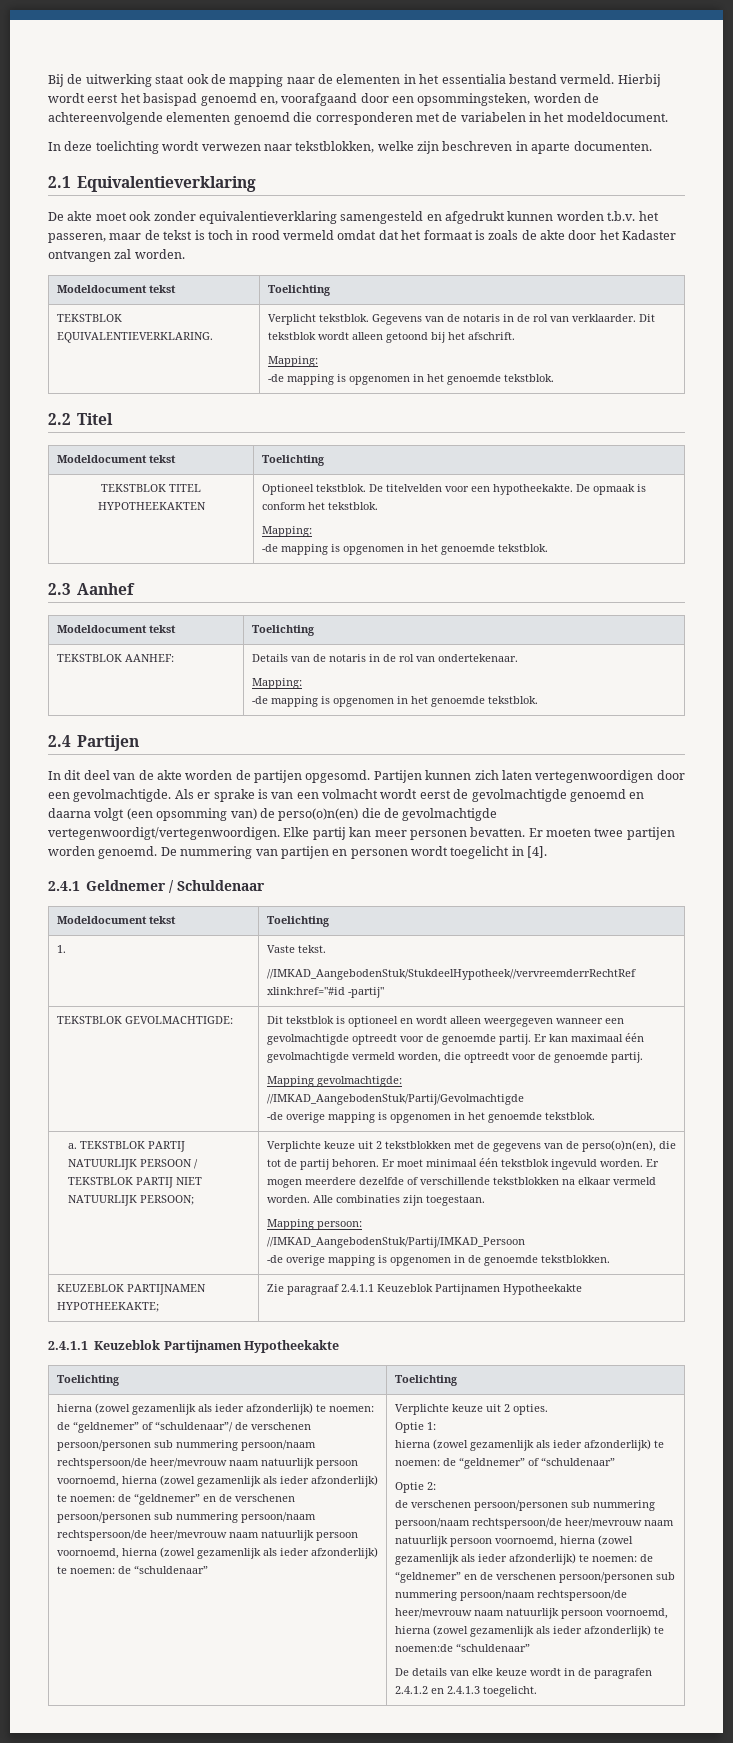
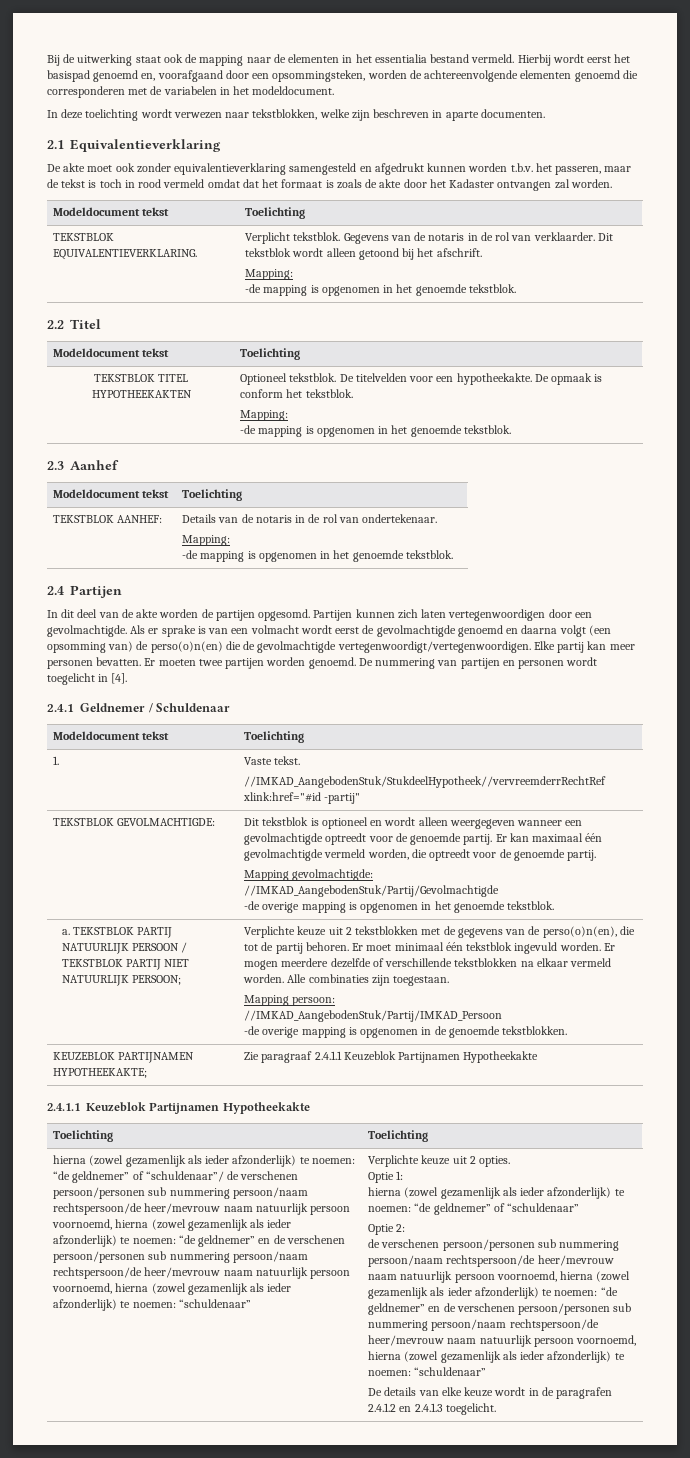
[56,1421,139,1433] de “geldnemer” -> [53,1171,130,1183] “de geldnemer”
[117,1493,200,1505] de “geldnemer” -> [178,1235,256,1247] “de geldnemer”
[117,1566,131,1574] de -> (176, 1305) none
[442,1457,525,1469] de “geldnemer” -> [414,1203,491,1215] “de geldnemer”
[639,1554,653,1562] [394,1571,461,1583] de “geldnemer” -> [600,1287,618,1296] [368,1303,426,1315] “de geldnemer”
[394,1644,453,1652] noemen:de -> [368,1370,412,1376] noemen:

